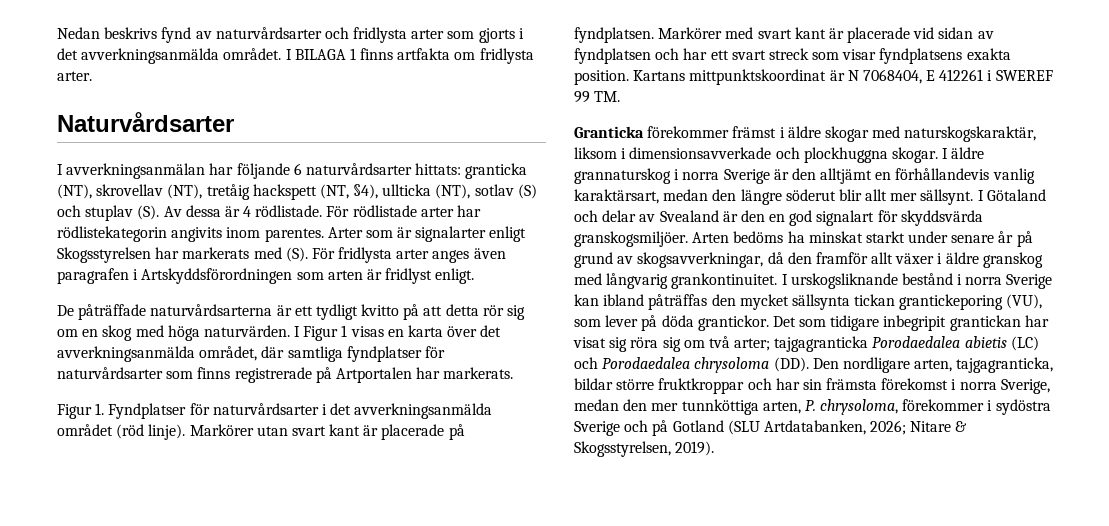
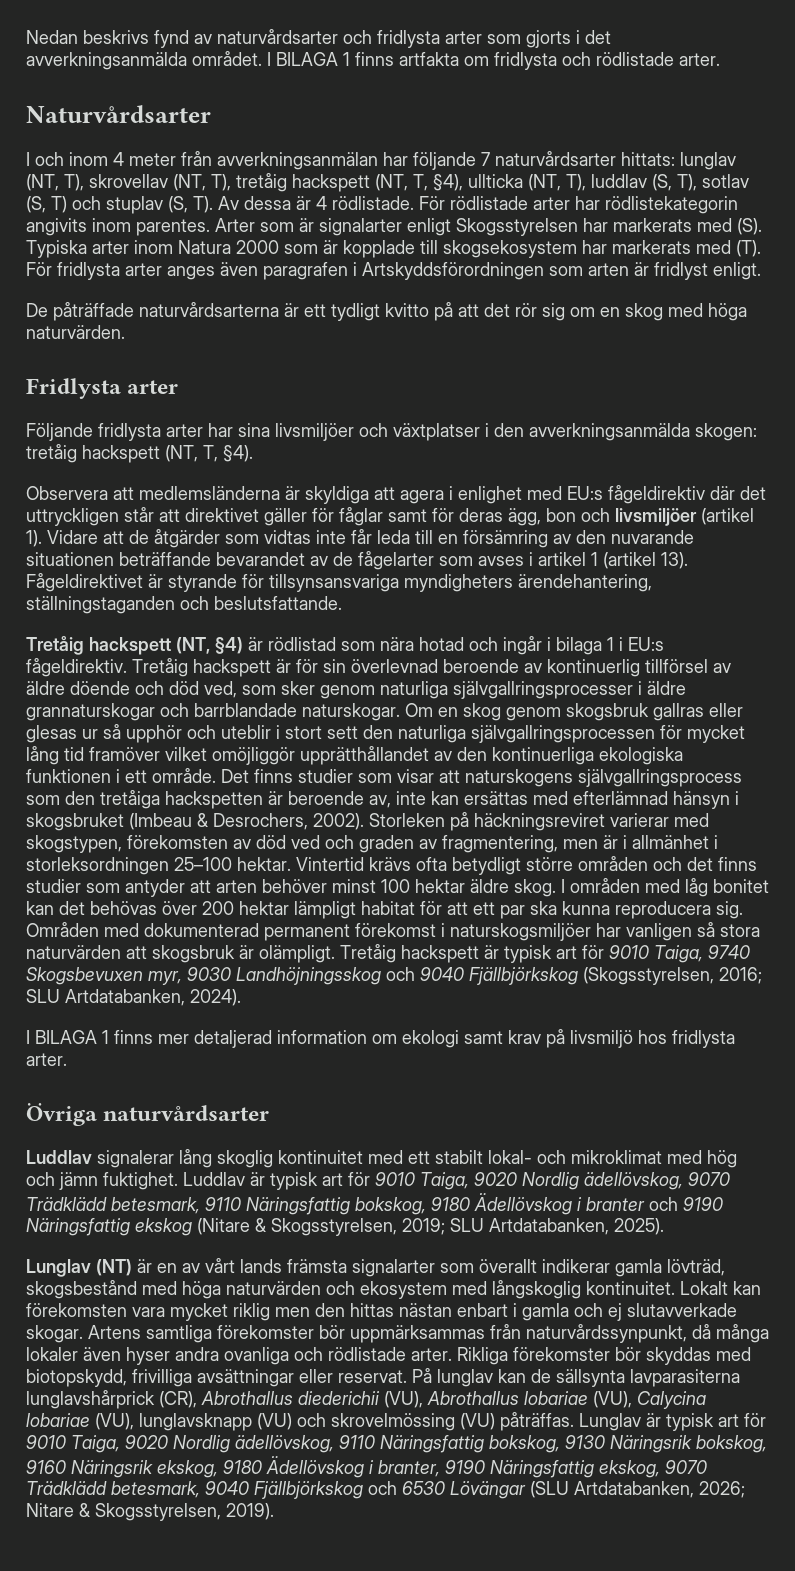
(534, 56) none -> [562,52,674,66] och rödlistade
(63, 169) none -> [35,151,212,166] och inom 4 meter från
[293,163,302,175] 6 -> [481,152,490,166] 7
[465,163,528,179] [57,184,349,200] granticka (NT), skrovellav (NT), tretåig hackspett (NT, -> [680,152,736,170] [26,173,428,192] lunglav (NT, T), skrovellav (NT, T), tretåig hackspett (NT, T,
[435,184,537,199] [57,205,160,221] (NT), sotlav (S) och stuplav (S). -> [528,174,749,191] [26,196,213,214] (NT, T), luddlav (S, T), sotlav (S, T) och stuplav (S, T).
(308, 254) none -> [26,240,761,258] Typiska arter inom Natura 2000 som är kopplade till skogsekosystem har markerats med (T).
[445,304,479,316] detta -> [484,303,510,317] det
[294,325,502,341] [57,346,445,362] [57,367,514,383] [57,403,493,419] [57,424,465,440] [574,27,994,43] [574,48,1011,64] [574,69,1053,85] [574,91,621,103] [574,126,1037,142] [574,147,985,163] [574,168,1035,184] [574,189,1046,205] [574,210,983,226] [574,231,1033,247] [574,252,1043,268] [574,273,1053,289] [574,294,1043,310] [574,315,1049,331] [573,336,1039,352] [574,357,1054,373] [574,378,1050,394] [574,399,1051,415] [574,420,724,436] I Figur 1 visas en karta över det avverkningsanmälda området, där samtliga fyndplatser för naturvårdsarter som finns registrerade på Artportalen har markerats. // Figur 1. Fyndplatser för naturvårdsarter i det avverkningsanmälda området (röd linje). Markörer utan svart kant är placerade på fyndplatsen. Markörer med svart kant är placerade vid sidan av fyndplatsen och har ett svart streck som visar fyndplatsens exakta position. Kartans mittpunktskoordinat är N 7068404, E 412261 i SWEREF 99 TM. // Granticka förekommer främst i äldre skogar med naturskogskaraktär, liksom i dimensionsavverkade och plockhuggna skogar. I äldre grannaturskog i norra Sverige är den alltjämt en förhållandevis vanlig karaktärsart, medan den längre söderut blir allt mer sällsynt. I Götaland och delar av Svealand är den en god signalart för skyddsvärda granskogsmiljöer. Arten bedöms ha minskat starkt under senare år på grund av skogsavverkningar, då den framför allt växer i äldre granskog med långvarig grankontinuitet. I urskogsliknande bestånd i norra Sverige kan ibland påträffas den mycket sällsynta tickan grantickeporing (VU), som lever på döda grantickor. Det som tidigare inbegripit grantickan har visat sig röra sig om två arter; tajgagranticka Porodaedalea abietis (LC) och Porodaedalea chrysoloma (DD). Den nordligare arten, tajgagranticka, bildar större fruktkroppar och har sin främsta förekomst i norra Sverige, medan den mer tunnköttiga arten, P. chrysoloma, förekommer i sydöstra Sverige och på Gotland -> [26,378,179,399] [26,423,757,441] [26,444,253,463] [26,485,766,504] [26,507,754,526] [26,529,694,548] [26,551,688,570] [26,573,652,592] [26,596,342,614] [26,636,664,655] [26,658,731,677] [26,681,686,699] [26,703,743,721] [26,724,745,743] [26,746,683,765] [26,768,742,787] [26,790,739,809] [26,812,709,831] [26,835,718,853] [26,856,757,875] [26,878,769,897] [26,901,743,919] [26,922,760,941] [26,944,751,963] [26,967,762,985] [26,989,241,1006] [26,1029,735,1048] [26,1053,67,1066] [26,1103,270,1126] [26,1149,737,1168] [26,1172,731,1190] [26,1193,724,1215] [26,1218,664,1236] [26,1258,725,1277] [26,1280,761,1299] [26,1303,737,1321] [26,1324,769,1343] [26,1347,751,1365] [26,1368,740,1387] [26,1390,706,1409] [26,1412,766,1431] [26,1435,767,1453] [26,1456,708,1478] [26,1481,526,1499] // Fridlysta arter // Följande fridlysta arter har sina livsmiljöer och växtplatser i den avverkningsanmälda skogen: tretåig hackspett (NT, T, §4). // Observera att medlemsländerna är skyldiga att agera i enlighet med EU:s fågeldirektiv där det uttryckligen står att direktivet gäller för fåglar samt för deras ägg, bon och livsmiljöer (artikel 1). Vidare att de åtgärder som vidtas inte får leda till en försämring av den nuvarande situationen beträffande bevarandet av de fågelarter som avses i artikel 1 (artikel 13). Fågeldirektivet är styrande för tillsynsansvariga myndigheters ärendehantering, ställningstaganden och beslutsfattande. // Tretåig hackspett (NT, §4) är rödlistad som nära hotad och ingår i bilaga 1 i EU:s fågeldirektiv. Tretåig hackspett är för sin överlevnad beroende av kontinuerlig tillförsel av äldre döende och död ved, som sker genom naturliga självgallringsprocesser i äldre grannaturskogar och barrblandade naturskogar. Om en skog genom skogsbruk gallras eller glesas ur så upphör och uteblir i stort sett den naturliga självgallringsprocessen för mycket lång tid framöver vilket omöjliggör upprätthållandet av den kontinuerliga ekologiska funktionen i ett område. Det finns studier som visar att naturskogens självgallringsprocess som den tretåiga hackspetten är beroende av, inte kan ersättas med efterlämnad hänsyn i skogsbruket (Imbeau & Desrochers, 2002). Storleken på häckningsreviret varierar med skogstypen, förekomsten av död ved och graden av fragmentering, men är i allmänhet i storleksordningen 25–100 hektar. Vintertid krävs ofta betydligt större områden och det finns studier som antyder att arten behöver minst 100 hektar äldre skog. I områden med låg bonitet kan det behövas över 200 hektar lämpligt habitat för att ett par ska kunna reproducera sig. Områden med dokumenterad permanent förekomst i naturskogsmiljöer har vanligen så stora naturvärden att skogsbruk är olämpligt. Tretåig hackspett är typisk art för 9010 Taiga, 9740 Skogsbevuxen myr, 9030 Landhöjningsskog och 9040 Fjällbjörkskog (Skogsstyrelsen, 2016; SLU Artdatabanken, 2024). // I BILAGA 1 finns mer detaljerad information om ekologi samt krav på livsmiljö hos fridlysta arter. // Övriga naturvårdsarter // Luddlav signalerar lång skoglig kontinuitet med ett stabilt lokal- och mikroklimat med hög och jämn fuktighet. Luddlav är typisk art för 9010 Taiga, 9020 Nordlig ädellövskog, 9070 Trädklädd betesmark, 9110 Näringsfattig bokskog, 9180 Ädellövskog i branter och 9190 Näringsfattig ekskog (Nitare & Skogsstyrelsen, 2019; SLU Artdatabanken, 2025). // Lunglav (NT) är en av vårt lands främsta signalarter som överallt indikerar gamla lövträd, skogsbestånd med höga naturvärden och ekosystem med långskoglig kontinuitet. Lokalt kan förekomsten vara mycket riklig men den hittas nästan enbart i gamla och ej slutavverkade skogar. Artens samtliga förekomster bör uppmärksammas från naturvårdssynpunkt, då många lokaler även hyser andra ovanliga och rödlistade arter. Rikliga förekomster bör skyddas med biotopskydd, frivilliga avsättningar eller reservat. På lunglav kan de sällsynta lavparasiterna lunglavshårprick (CR), Abrothallus diederichii (VU), Abrothallus lobariae (VU), Calycina lobariae (VU), lunglavsknapp (VU) och skrovelmössing (VU) påträffas. Lunglav är typisk art för 9010 Taiga, 9020 Nordlig ädellövskog, 9110 Näringsfattig bokskog, 9130 Näringsrik bokskog, 9160 Näringsrik ekskog, 9180 Ädellövskog i branter, 9190 Näringsfattig ekskog, 9070 Trädklädd betesmark, 9040 Fjällbjörkskog och 6530 Lövängar

